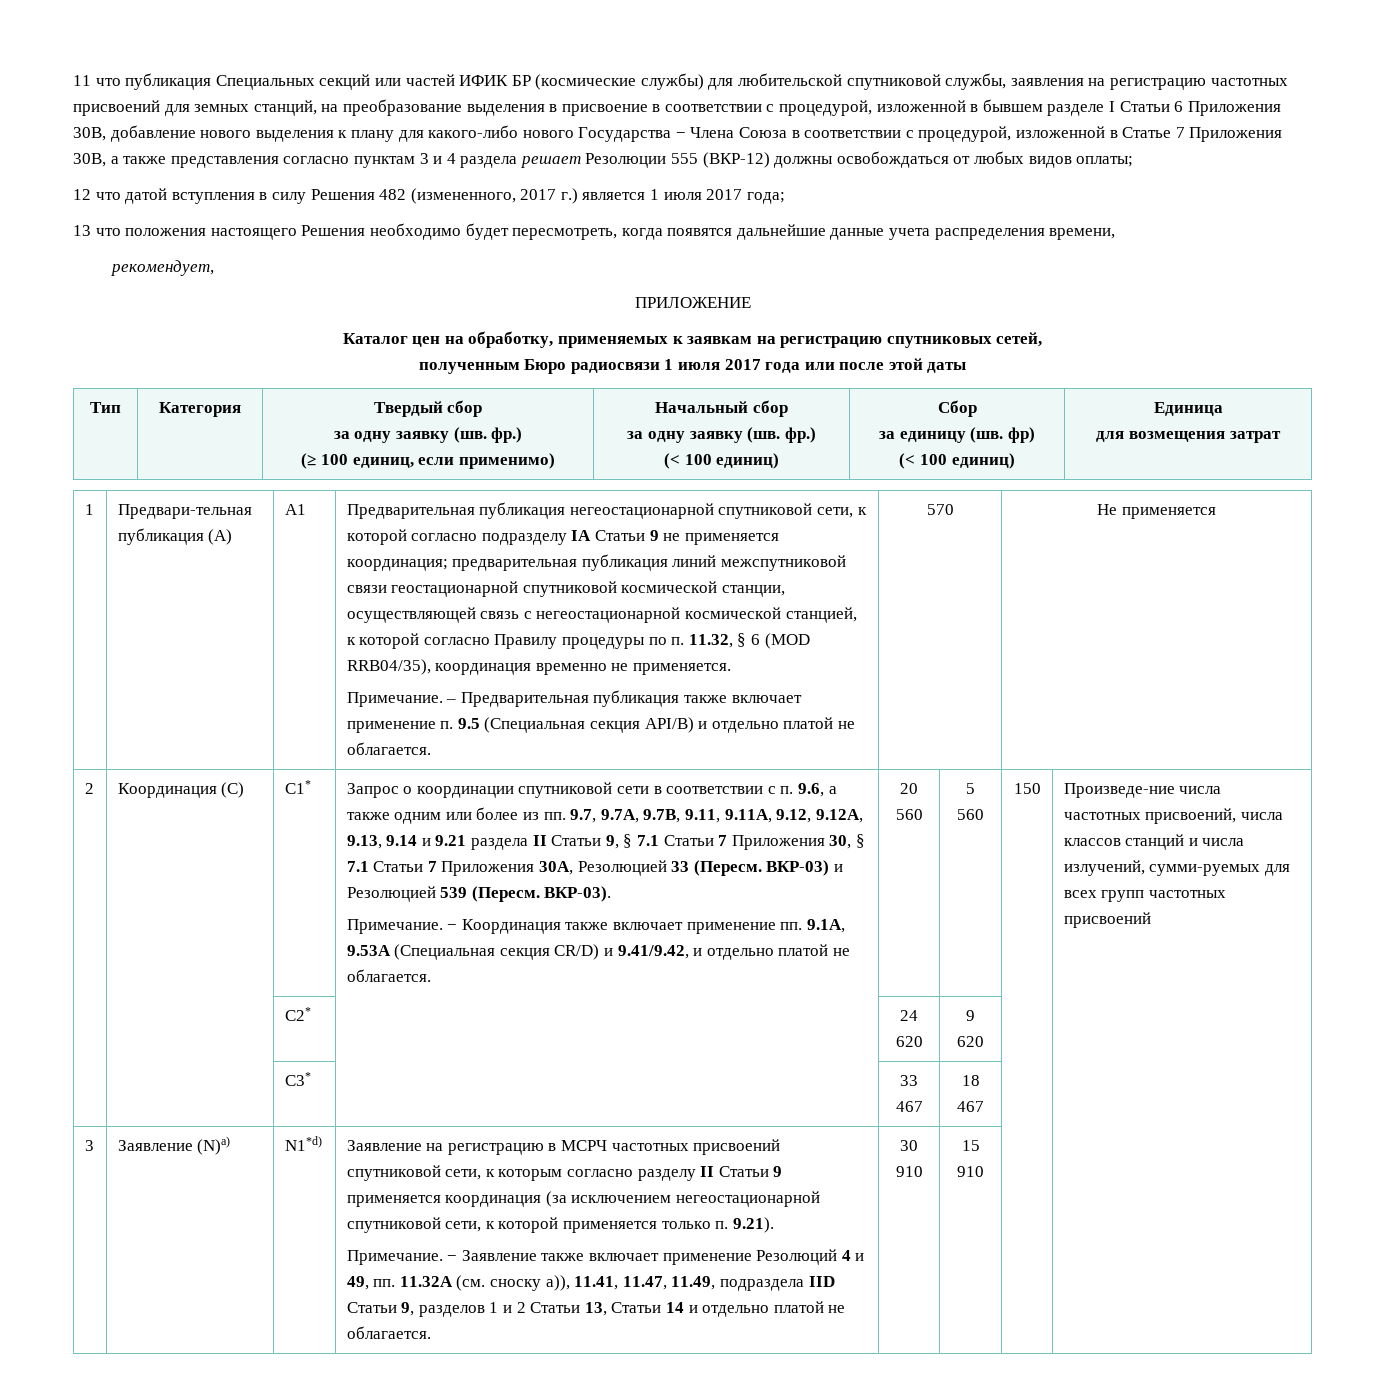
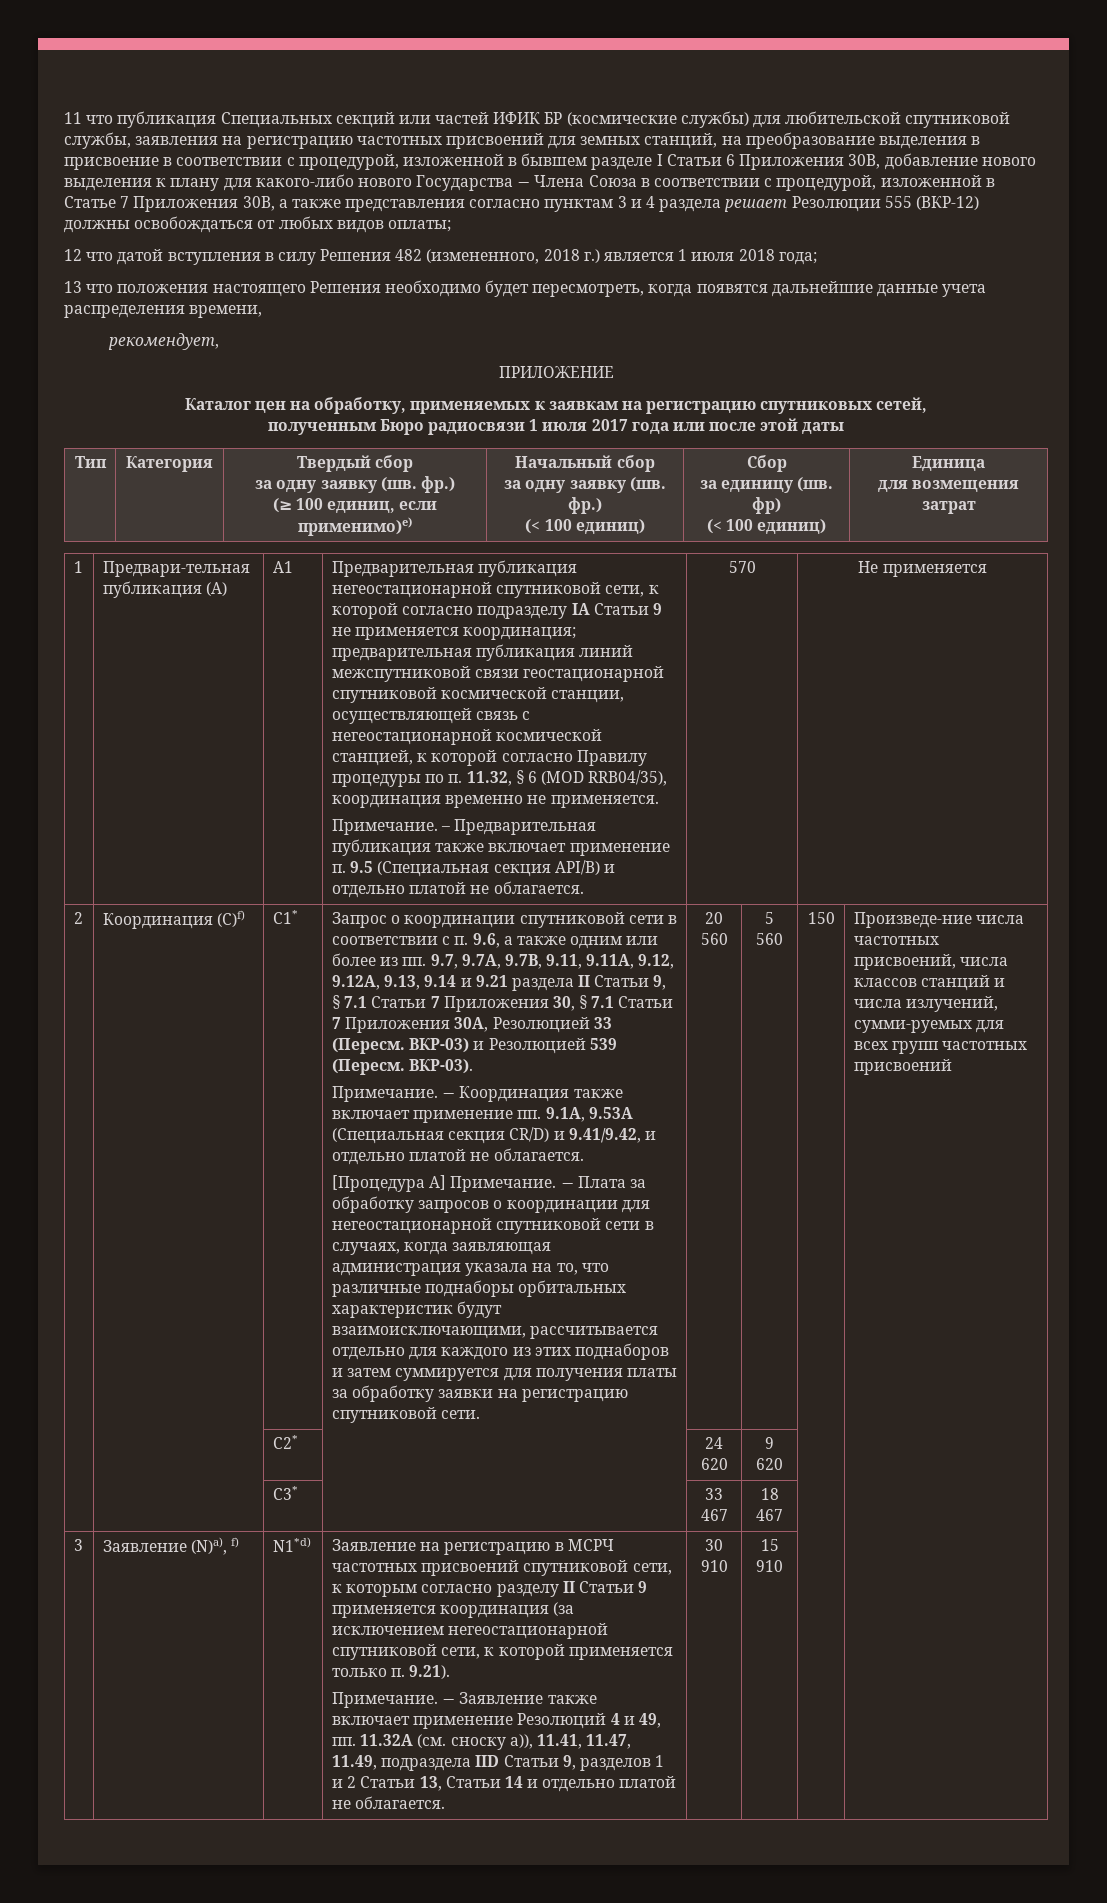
[520,189,557,200] 2017 -> [543,249,580,261] 2018
[706,189,743,200] 2017 -> [738,249,775,261] 2018
[458,453,555,469] применимо) -> [298,517,412,536] применимо)e)
[221,782,245,798] (C) -> [217,910,246,927] (C)f)
(431, 975) none -> [331,1175,646,1192] [331,1196,650,1213] [331,1218,654,1234] [331,1242,552,1255] [331,1263,609,1276] [331,1280,627,1297] [331,1301,503,1318] [331,1326,659,1339] [331,1343,669,1360] [331,1368,677,1381] [331,1385,628,1402] [331,1407,481,1423] // [Процедура А] Примечание. − Плата за обработку запросов о координации для негеостационарной спутниковой сети в случаях, когда заявляющая администрация указала на то, что различные поднаборы орбитальных характеристик будут взаимоисключающими, рассчитывается отдельно для каждого из этих поднаборов и затем суммируется для получения платы за обработку заявки на регистрацию спутниковой сети.
[197,1136,231,1155] (N)а) -> [191,1537,240,1555] (N)а), f)

